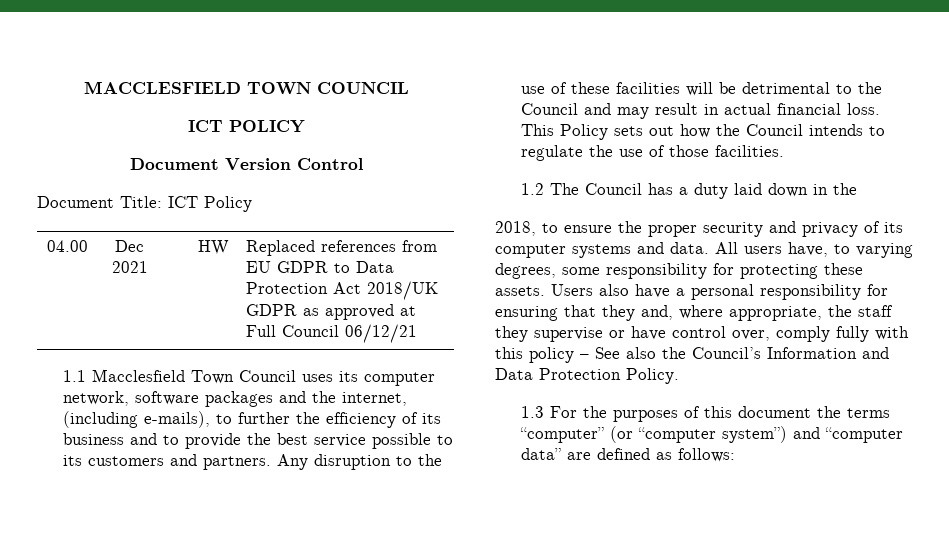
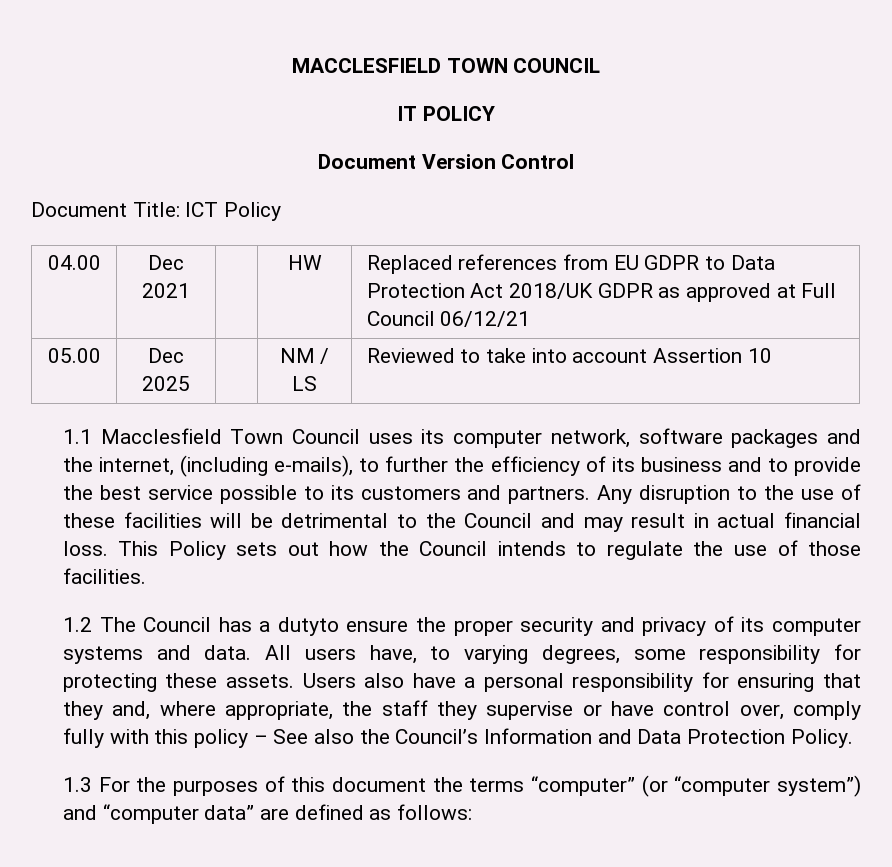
[187,120,223,132] ICT -> [397,106,418,121] IT
(418, 333) none -> [47,348,101,363] [148,348,184,363] [142,376,190,391] [279,348,330,364] [292,376,317,391] [366,348,772,363] // 05.00 | Dec 2025 | | NM / LS | Reviewed to take into account Assertion 10
[693,183,857,199] [495,221,558,236] duty laid down in the // 2018, to -> [277,617,339,636] dutyto

